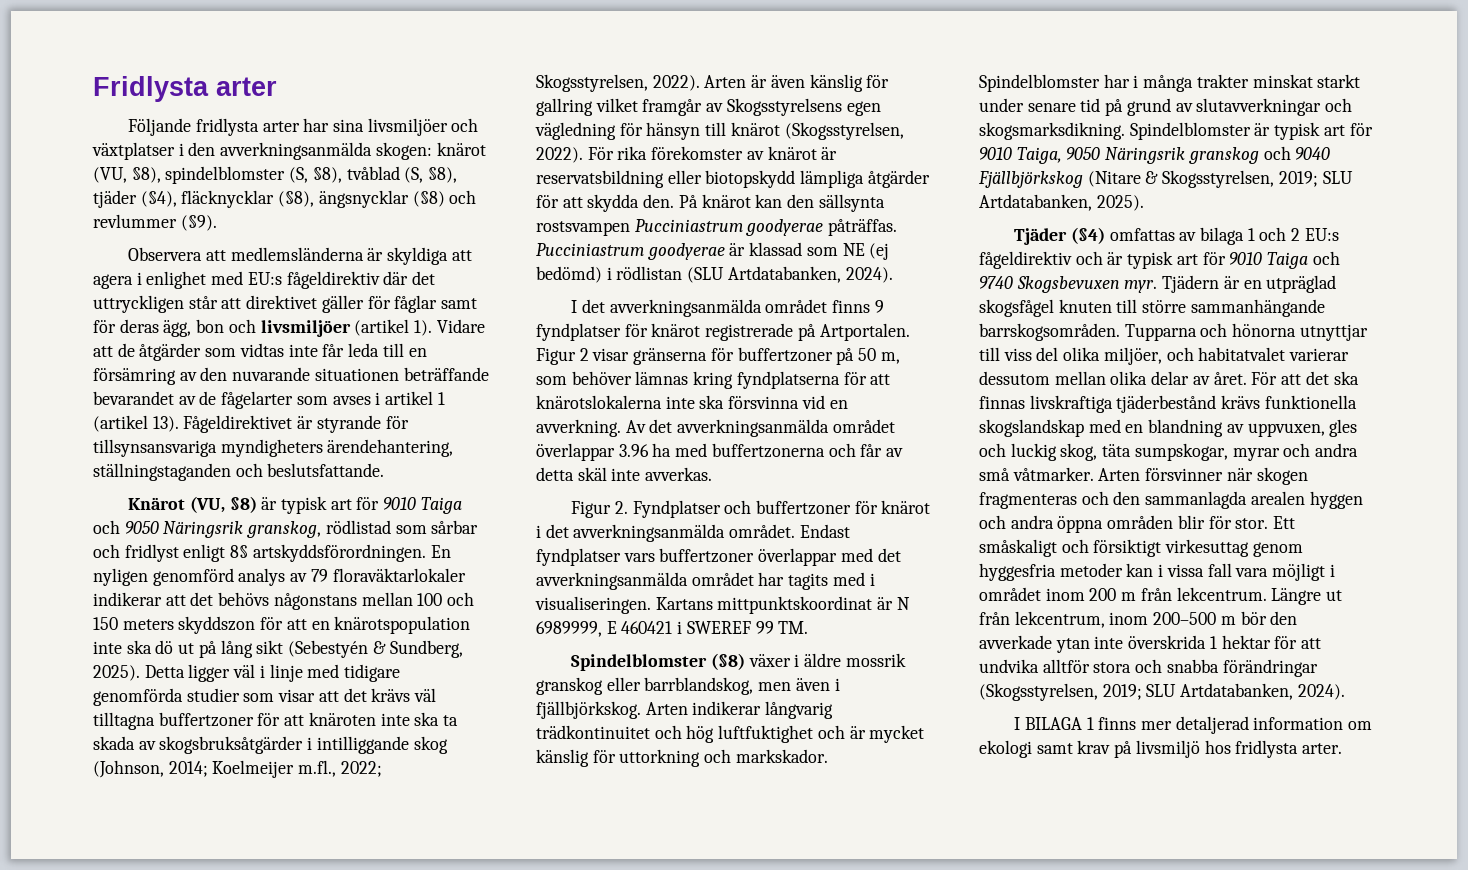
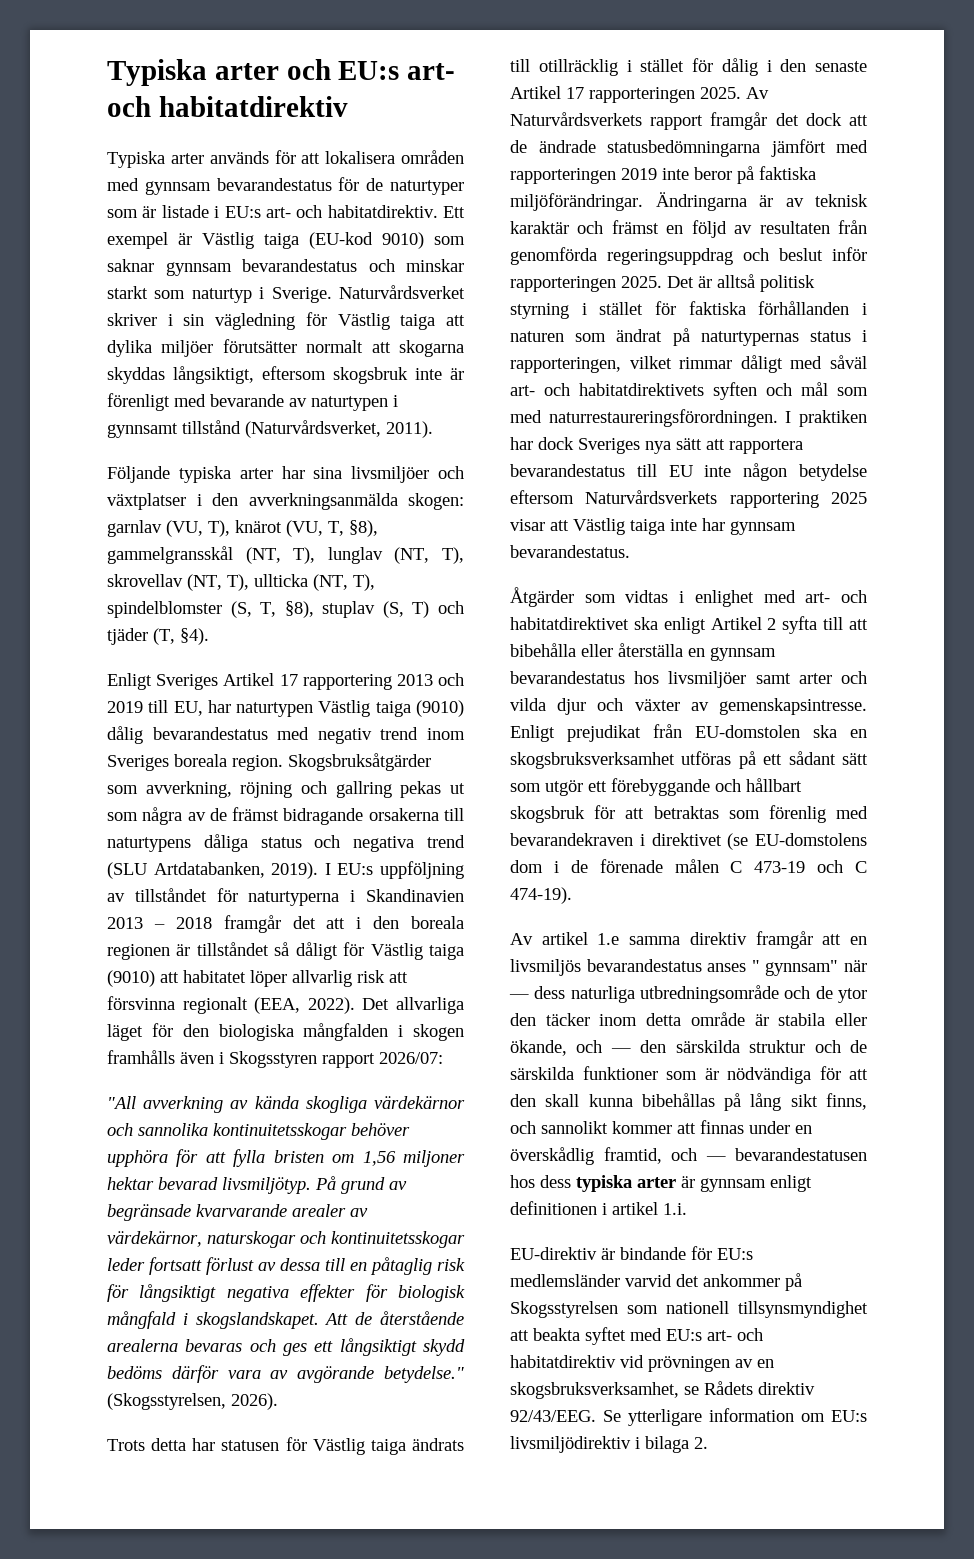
[93,76,277,102] Fridlysta arter -> [107,59,456,86] [107,96,348,117] [107,150,465,168] [107,177,464,195] [107,205,465,218] [107,232,465,249] [107,259,464,276] [107,285,465,303] [107,312,466,330] [107,339,464,357] [107,366,464,384] [107,393,398,411] [107,420,433,438] Typiska arter och EU:s art- och habitatdirektiv // Typiska arter används för att lokalisera områden med gynnsam bevarandestatus för de naturtyper som är listade i EU:s art- och habitatdirektiv. Ett exempel är Västlig taiga (EU-kod 9010) som saknar gynnsam bevarandestatus och minskar starkt som naturtyp i Sverige. Naturvårdsverket skriver i sin vägledning för Västlig taiga att dylika miljöer förutsätter normalt att skogarna skyddas långsiktigt, eftersom skogsbruk inte är förenligt med bevarande av naturtypen i gynnsamt tillstånd (Naturvårdsverket, 2011).
[195,118,259,136] fridlysta -> [178,466,231,483] typiska
[436,142,486,156] [93,166,458,184] [93,190,477,208] [93,214,217,231] [128,247,472,265] [93,271,436,289] [93,295,478,313] [93,319,485,337] [93,343,427,361] [93,367,489,385] [93,391,445,409] [93,415,409,433] [93,439,454,457] [93,463,385,481] [128,496,462,514] [93,520,479,538] [93,544,451,562] [93,568,466,586] [93,592,475,610] [93,616,471,634] [93,640,463,658] [93,664,401,682] [93,688,437,706] [93,712,459,730] [93,736,448,754] [93,760,382,778] [536,74,890,92] [536,98,881,116] [535,122,904,140] [536,146,838,163] [536,170,930,188] [536,194,885,212] [536,219,898,236] [536,242,890,260] [536,266,893,283] [571,299,884,317] [536,323,910,341] [536,347,900,365] [536,371,891,389] [536,395,848,409] [536,419,895,437] [536,443,904,461] [536,467,713,481] [571,500,931,518] [536,524,850,542] [536,548,901,566] [536,572,875,590] [535,596,910,614] [536,621,809,637] [571,653,906,671] [536,677,840,695] [536,701,834,719] [536,725,925,743] [536,749,828,767] [979,74,1361,92] [979,98,1353,116] [979,122,1373,140] [979,146,1331,164] [978,170,1353,188] [979,194,1144,211] [1014,227,1339,245] [979,251,1340,269] [979,275,1337,293] [979,299,1325,317] [979,323,1368,341] [979,347,1350,365] [979,371,1359,385] [979,395,1357,413] [979,419,1358,437] [979,443,1359,461] [979,467,1308,485] [979,491,1363,509] [979,515,1296,533] [979,539,1303,557] [979,563,1335,581] [979,587,1343,605] [979,611,1298,628] [979,635,1322,653] [979,659,1318,677] [979,683,1345,701] [1014,716,1373,734] [979,740,1343,758] knärot (VU, §8), spindelblomster (S, §8), tvåblad (S, §8), tjäder (§4), fläcknycklar (§8), ängsnycklar (§8) och revlummer (§9). // Observera att medlemsländerna är skyldiga att agera i enlighet med EU:s fågeldirektiv där det uttryckligen står att direktivet gäller för fåglar samt för deras ägg, bon och livsmiljöer (artikel 1). Vidare att de åtgärder som vidtas inte får leda till en försämring av den nuvarande situationen beträffande bevarandet av de fågelarter som avses i artikel 1 (artikel 13). Fågeldirektivet är styrande för tillsynsansvariga myndigheters ärendehantering, ställningstaganden och beslutsfattande. // Knärot (VU, §8) är typisk art för 9010 Taiga och 9050 Näringsrik granskog, rödlistad som sårbar och fridlyst enligt 8§ artskyddsförordningen. En nyligen genomförd analys av 79 floraväktarlokaler indikerar att det behövs någonstans mellan 100 och 150 meters skyddszon för att en knärotspopulation inte ska dö ut på lång sikt (Sebestyén & Sundberg, 2025). Detta ligger väl i linje med tidigare genomförda studier som visar att det krävs väl tilltagna buffertzoner för att knäroten inte ska ta skada av skogsbruksåtgärder i intilliggande skog (Johnson, 2014; Koelmeijer m.fl., 2022; Skogsstyrelsen, 2022). Arten är även känslig för gallring vilket framgår av Skogsstyrelsens egen vägledning för hänsyn till knärot (Skogsstyrelsen, 2022). För rika förekomster av knärot är reservatsbildning eller biotopskydd lämpliga åtgärder för att skydda den. På knärot kan den sällsynta rostsvampen Pucciniastrum goodyerae påträffas. Pucciniastrum goodyerae är klassad som NE (ej bedömd) i rödlistan (SLU Artdatabanken, 2024). // I det avverkningsanmälda området finns 9 fyndplatser för knärot registrerade på Artportalen. Figur 2 visar gränserna för buffertzoner på 50 m, som behöver lämnas kring fyndplatserna för att knärotslokalerna inte ska försvinna vid en avverkning. Av det avverkningsanmälda området överlappar 3.96 ha med buffertzonerna och får av detta skäl inte avverkas. // Figur 2. Fyndplatser och buffertzoner för knärot i det avverkningsanmälda området. Endast fyndplatser vars buffertzoner överlappar med det avverkningsanmälda området har tagits med i visualiseringen. Kartans mittpunktskoordinat är N 6989999, E 460421 i SWEREF 99 TM. // Spindelblomster (§8) växer i äldre mossrik granskog eller barrblandskog, men även i fjällbjörkskog. Arten indikerar långvarig trädkontinuitet och hög luftfuktighet och är mycket känslig för uttorkning och markskador. Spindelblomster har i många trakter minskat starkt under senare tid på grund av slutavverkningar och skogsmarksdikning. Spindelblomster är typisk art för 9010 Taiga, 9050 Näringsrik granskog och 9040 Fjällbjörkskog (Nitare & Skogsstyrelsen, 2019; SLU Artdatabanken, 2025). // Tjäder (§4) omfattas av bilaga 1 och 2 EU:s fågeldirektiv och är typisk art för 9010 Taiga och 9740 Skogsbevuxen myr. Tjädern är en utpräglad skogsfågel knuten till större sammanhängande barrskogsområden. Tupparna och hönorna utnyttjar till viss del olika miljöer, och habitatvalet varierar dessutom mellan olika delar av året. För att det ska finnas livskraftiga tjäderbestånd krävs funktionella skogslandskap med en blandning av uppvuxen, gles och luckig skog, täta sumpskogar, myrar och andra små våtmarker. Arten försvinner när skogen fragmenteras och den sammanlagda arealen hyggen och andra öppna områden blir för stor. Ett småskaligt och försiktigt virkesuttag genom hyggesfria metoder kan i vissa fall vara möjligt i området inom 200 m från lekcentrum. Längre ut från lekcentrum, inom 200–500 m bör den avverkade ytan inte överskrida 1 hektar för att undvika alltför stora och snabba förändringar (Skogsstyrelsen, 2019; SLU Artdatabanken, 2024). // I BILAGA 1 finns mer detaljerad information om ekologi samt krav på livsmiljö hos fridlysta arter. -> [107,520,378,537] [107,546,464,564] [107,574,375,591] [107,601,464,618] [107,628,209,645] [107,673,464,690] [107,700,464,717] [107,726,465,744] [107,753,431,771] [107,781,465,798] [107,807,464,825] [107,834,466,852] [107,861,464,879] [107,888,464,906] [107,915,464,933] [107,942,464,960] [107,970,408,987] [107,996,464,1014] [107,1023,464,1041] [107,1050,443,1068] [107,1096,465,1113] [107,1123,410,1140] [107,1149,465,1167] [107,1176,407,1194] [107,1204,368,1221] [107,1231,465,1248] [107,1257,465,1275] [107,1284,465,1302] [107,1311,465,1329] [107,1338,465,1356] [107,1365,465,1383] [107,1393,278,1410] [107,1437,464,1455] [510,58,867,76] [510,86,769,103] [510,112,868,130] [510,139,868,157] [510,166,816,184] [510,192,868,211] [510,220,867,238] [510,247,867,265] [510,274,815,292] [510,301,867,319] [510,328,867,346] [510,355,867,373] [510,382,868,400] [510,409,867,427] [510,437,803,454] [510,463,867,481] [510,490,867,508] [510,518,796,535] [510,545,630,558] [510,587,867,607] [510,616,868,634] [510,643,776,661] [510,671,867,688] [510,698,867,715] [510,724,867,742] [510,751,868,769] [510,778,802,796] [510,805,868,823] [510,833,867,850] [510,859,867,873] [510,887,572,904] [510,931,867,949] [510,959,867,976] [509,985,867,1003] [510,1012,867,1026] [510,1040,867,1056] [510,1066,868,1084] [510,1093,867,1111] [510,1120,812,1134] [510,1147,867,1165] [510,1175,812,1192] [510,1201,687,1215] [510,1246,753,1260] [510,1273,802,1291] [510,1301,868,1318] [510,1327,763,1345] [510,1355,774,1372] [510,1381,815,1399] [510,1408,867,1426] [510,1436,708,1453] garnlav (VU, T), knärot (VU, T, §8), gammelgransskål (NT, T), lunglav (NT, T), skrovellav (NT, T), ullticka (NT, T), spindelblomster (S, T, §8), stuplav (S, T) och tjäder (T, §4). // Enligt Sveriges Artikel 17 rapportering 2013 och 2019 till EU, har naturtypen Västlig taiga (9010) dålig bevarandestatus med negativ trend inom Sveriges boreala region. Skogsbruksåtgärder som avverkning, röjning och gallring pekas ut som några av de främst bidragande orsakerna till naturtypens dåliga status och negativa trend (SLU Artdatabanken, 2019). I EU:s uppföljning av tillståndet för naturtyperna i Skandinavien 2013 – 2018 framgår det att i den boreala regionen är tillståndet så dåligt för Västlig taiga (9010) att habitatet löper allvarlig risk att försvinna regionalt (EEA, 2022). Det allvarliga läget för den biologiska mångfalden i skogen framhålls även i Skogsstyren rapport 2026/07: // "All avverkning av kända skogliga värdekärnor och sannolika kontinuitetsskogar behöver upphöra för att fylla bristen om 1,56 miljoner hektar bevarad livsmiljötyp. På grund av begränsade kvarvarande arealer av värdekärnor, naturskogar och kontinuitetsskogar leder fortsatt förlust av dessa till en påtaglig risk för långsiktigt negativa effekter för biologisk mångfald i skogslandskapet. Att de återstående arealerna bevaras och ges ett långsiktigt skydd bedöms därför vara av avgörande betydelse." (Skogsstyrelsen, 2026). // Trots detta har statusen för Västlig taiga ändrats till otillräcklig i stället för dålig i den senaste Artikel 17 rapporteringen 2025. Av Naturvårdsverkets rapport framgår det dock att de ändrade statusbedömningarna jämfört med rapporteringen 2019 inte beror på faktiska miljöförändringar. Ändringarna är av teknisk karaktär och främst en följd av resultaten från genomförda regeringsuppdrag och beslut inför rapporteringen 2025. Det är alltså politisk styrning i stället för faktiska förhållanden i naturen som ändrat på naturtypernas status i rapporteringen, vilket rimmar dåligt med såväl art- och habitatdirektivets syften och mål som med naturrestaureringsförordningen. I praktiken har dock Sveriges nya sätt att rapportera bevarandestatus till EU inte någon betydelse eftersom Naturvårdsverkets rapportering 2025 visar att Västlig taiga inte har gynnsam bevarandestatus. // Åtgärder som vidtas i enlighet med art- och habitatdirektivet ska enligt Artikel 2 syfta till att bibehålla eller återställa en gynnsam bevarandestatus hos livsmiljöer samt arter och vilda djur och växter av gemenskapsintresse. Enligt prejudikat från EU-domstolen ska en skogsbruksverksamhet utföras på ett sådant sätt som utgör ett förebyggande och hållbart skogsbruk för att betraktas som förenlig med bevarandekraven i direktivet (se EU-domstolens dom i de förenade målen C 473-19 och C 474-19). // Av artikel 1.e samma direktiv framgår att en livsmiljös bevarandestatus anses " gynnsam" när — dess naturliga utbredningsområde och de ytor den täcker inom detta område är stabila eller ökande, och — den särskilda struktur och de särskilda funktioner som är nödvändiga för att den skall kunna bibehållas på lång sikt finns, och sannolikt kommer att finnas under en överskådlig framtid, och — bevarandestatusen hos dess typiska arter är gynnsam enligt definitionen i artikel 1.i. // EU-direktiv är bindande för EU:s medlemsländer varvid det ankommer på Skogsstyrelsen som nationell tillsynsmyndighet att beakta syftet med EU:s art- och habitatdirektiv vid prövningen av en skogsbruksverksamhet, se Rådets direktiv 92/43/EEG. Se ytterligare information om EU:s livsmiljödirektiv i bilaga 2.

